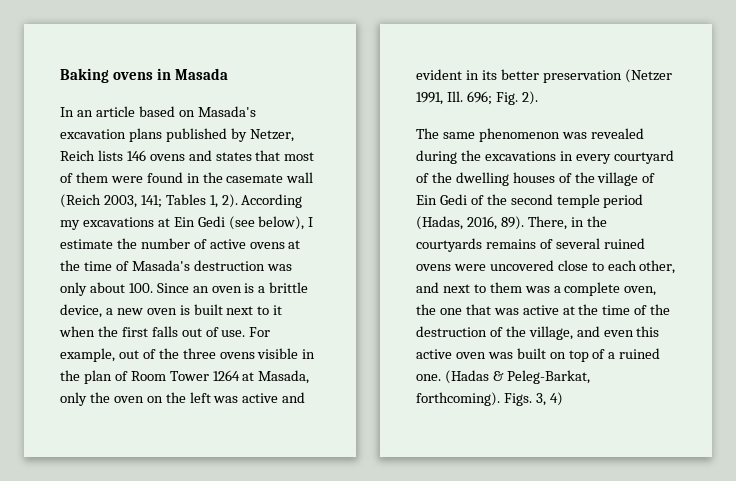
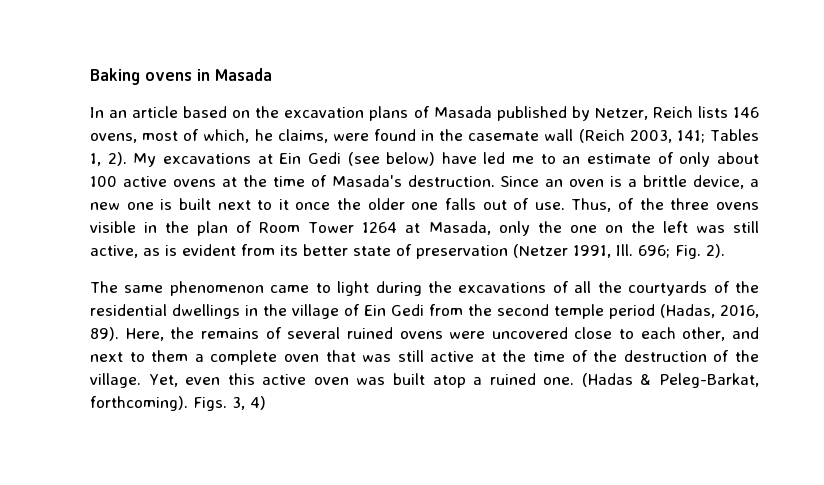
[197,106,256,117] Masada's -> [255,106,280,118] the
(162, 135) none -> [413,106,492,118] of Masada
[149,150,315,161] [60,172,108,183] ovens and states that most of them -> [90,129,328,143] ovens, most of which, he claims,
[241,194,303,208] [60,220,80,230] According my -> [133,153,157,167] My
[258,216,314,230] [60,238,207,249] below), I estimate the number of -> [386,152,759,167] [90,176,117,187] below) have led me to an estimate of only about 100
[193,260,292,271] [60,282,153,296] destruction was only about 100. -> [407,175,495,187] destruction.
[146,308,177,315] oven -> [126,202,154,210] one
[59,326,148,337] when the first -> [295,198,439,210] once the older one
[249,327,271,337] [60,348,139,362] For example, out -> [571,198,612,212] Thus,
[113,396,144,403] oven -> [569,225,597,233] one
[242,392,306,403] [416,69,539,80] active and evident in its better -> [732,221,759,233] [90,244,412,258] still active, as is evident from its better state of
[561,128,644,139] [416,150,674,164] [416,172,572,186] was revealed during the excavations in every courtyard of the dwelling houses of -> [270,281,760,296] [90,304,258,319] came to light during the excavations of all the courtyards of the residential dwellings in
[470,195,484,205] of -> [429,304,463,316] from
[527,216,607,230] [416,238,482,252] There, in the courtyards -> [125,327,195,341] Here, the
[524,286,550,293] was -> (189, 356) none
[624,286,657,296] [416,304,462,315] oven, the one -> [283,354,319,362] oven
(519, 311) none -> [397,350,424,362] still
[528,326,600,340] village, and -> [90,373,178,388] village. Yet,
[549,349,606,362] on top of -> [432,375,466,388] atop

